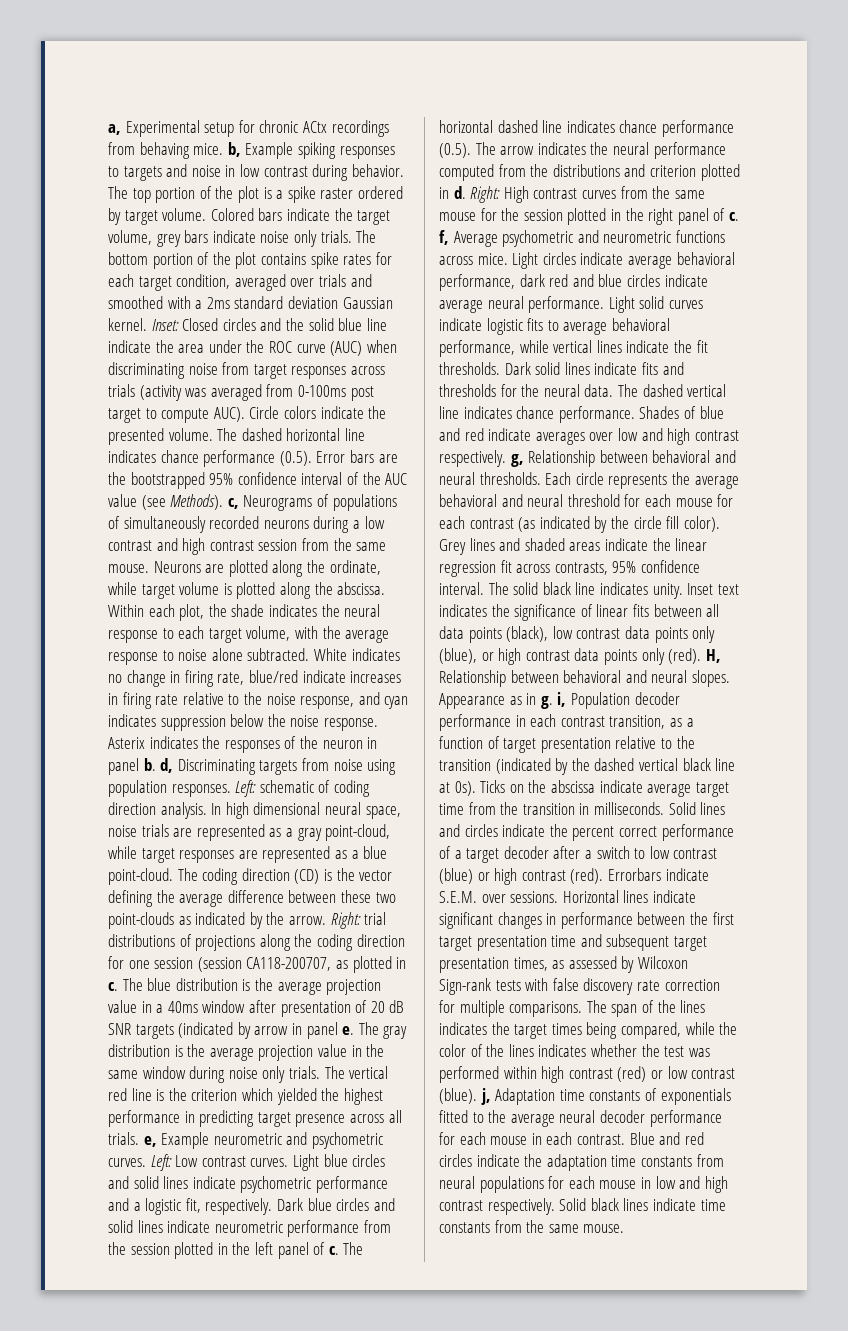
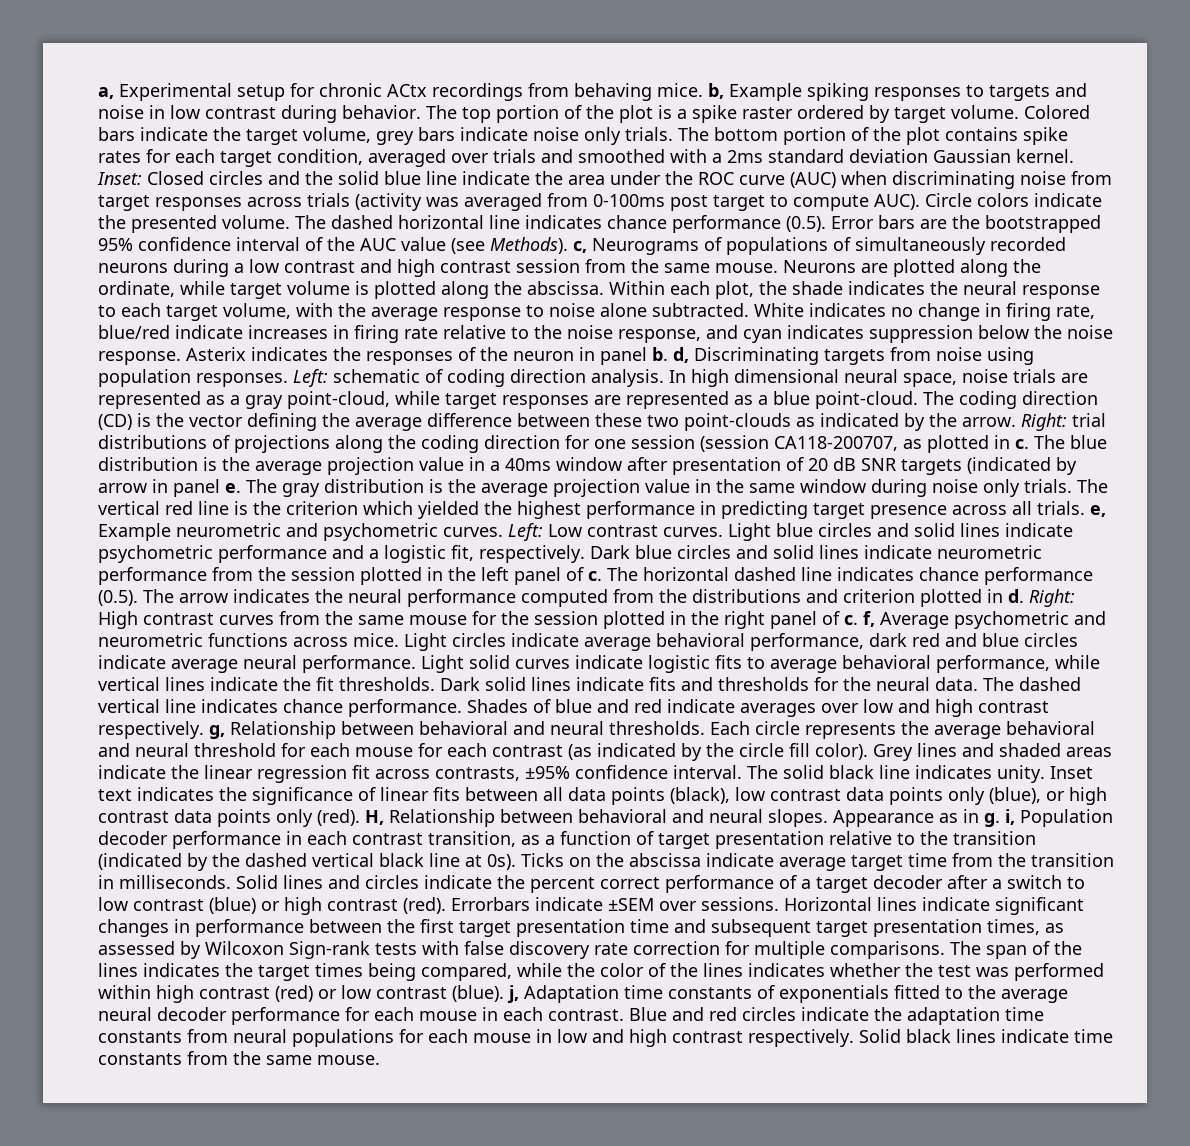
[612,561,637,573] 95% -> [525,766,570,779] ±95%
[439,891,477,903] S.E.M. -> [608,898,654,911] ±SEM

